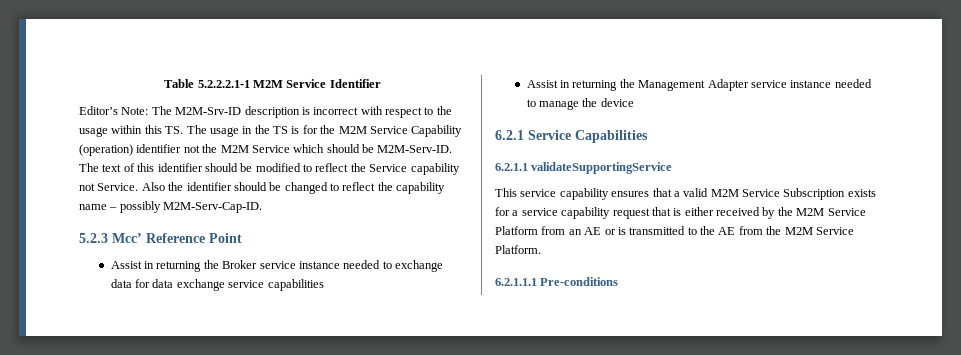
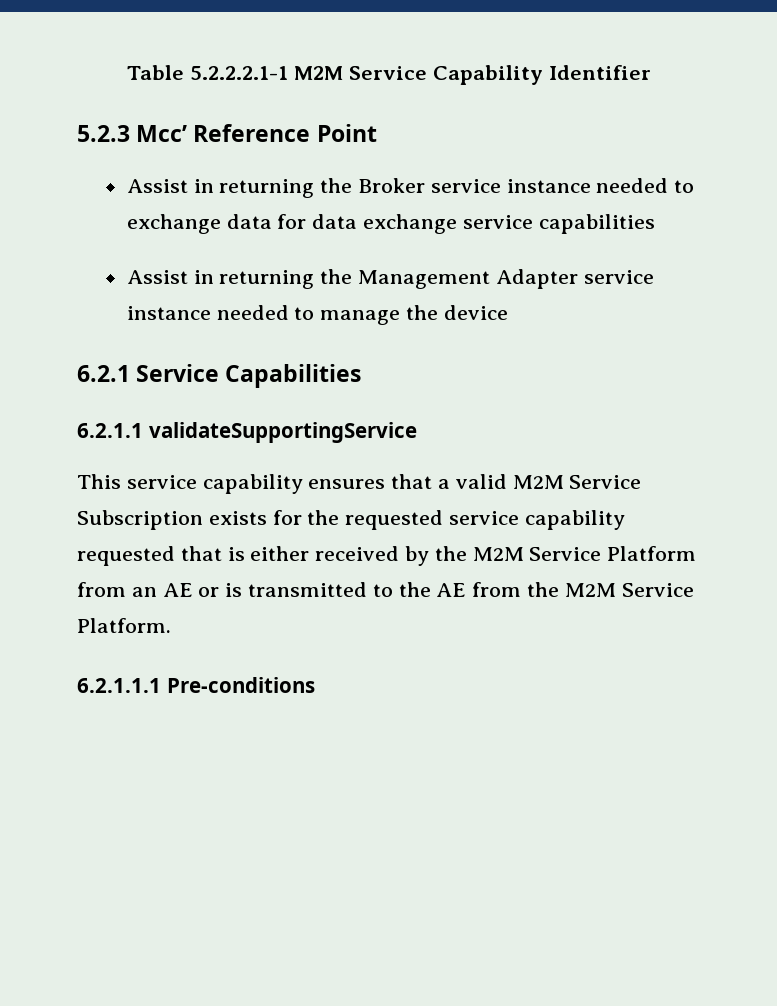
(327, 83) none -> [432,65,543,85] Capability
[79,106,452,118] [79,125,463,137] [79,144,453,156] [79,163,460,175] [79,182,446,194] [79,201,263,213] // Editor’s Note: The M2M-Srv-ID description is incorrect with respect to the usage within this TS. The usage in the TS is for the M2M Service Capability (operation) identifier not the M2M Service which should be M2M-Serv-ID. The text of this identifier should be modified to reflect the Service capability not Service. Also the identifier should be changed to reflect the capability name – possibly M2M-Serv-Cap-ID. -> (651, 72) none
[512,207,650,219] a service capability request -> [307,510,625,530] [77,546,175,566] the requested service capability requested

